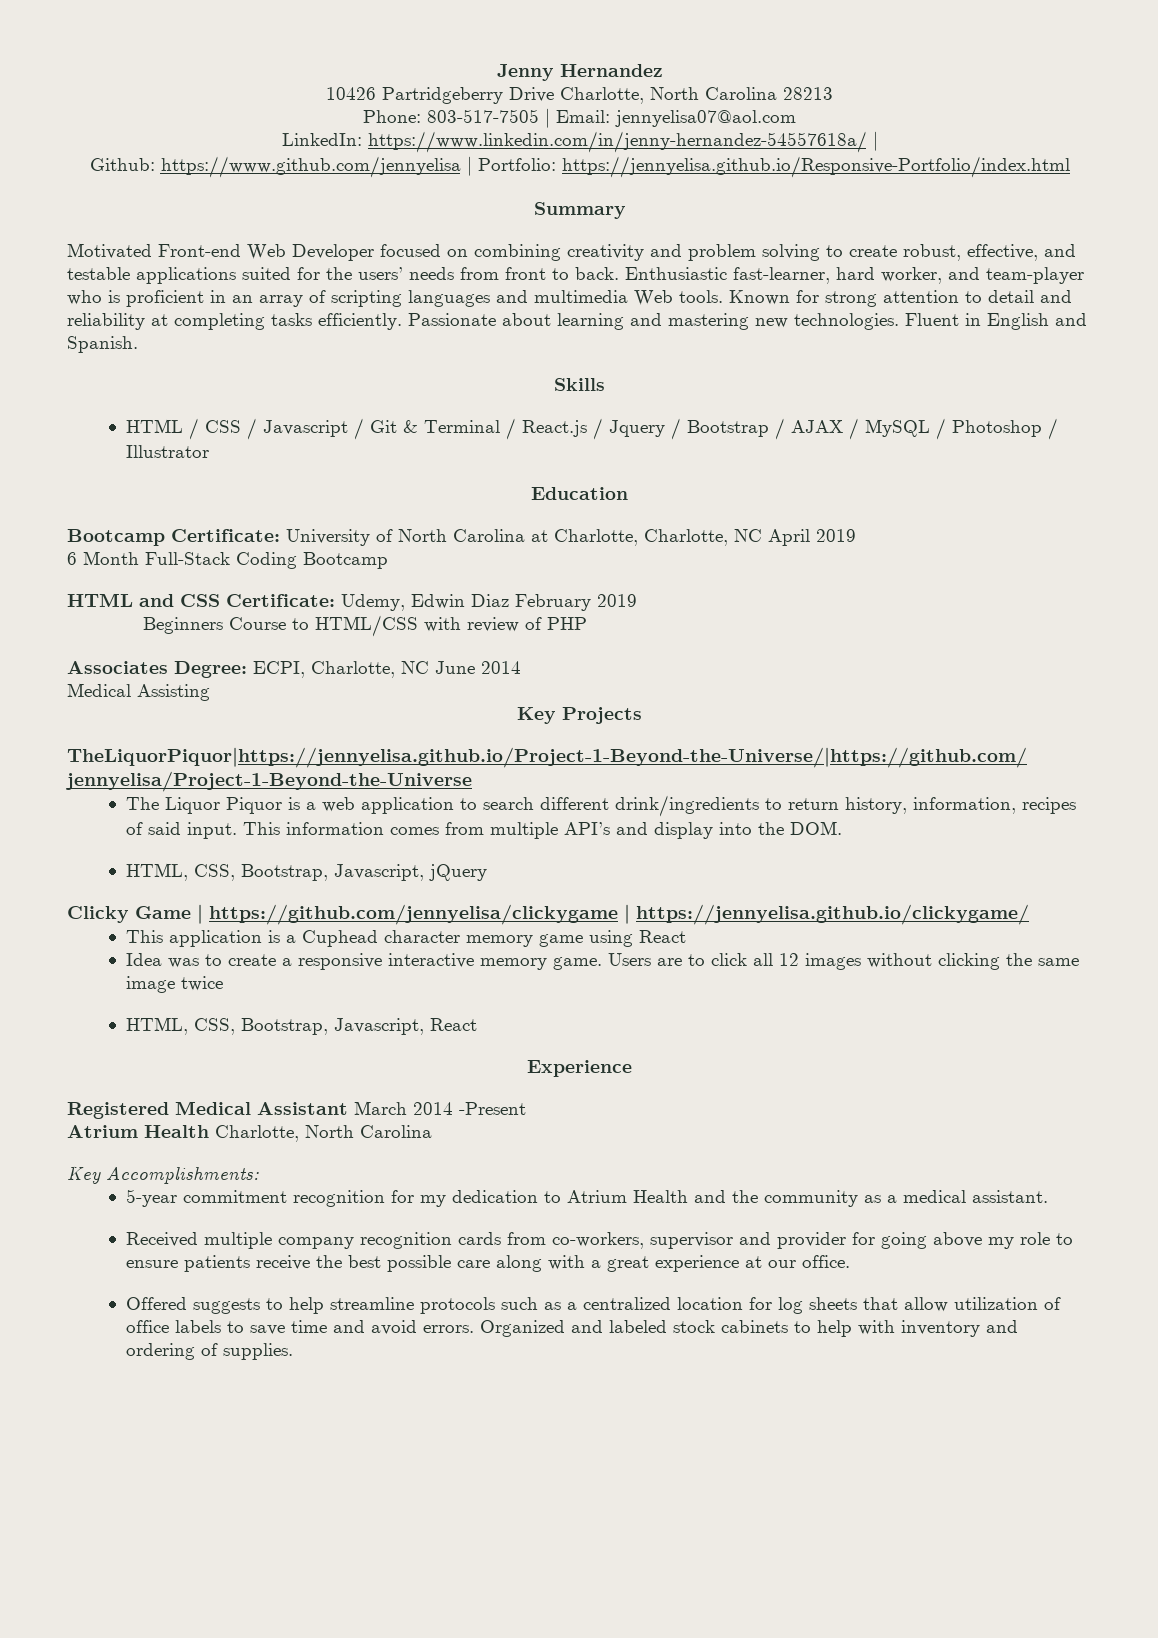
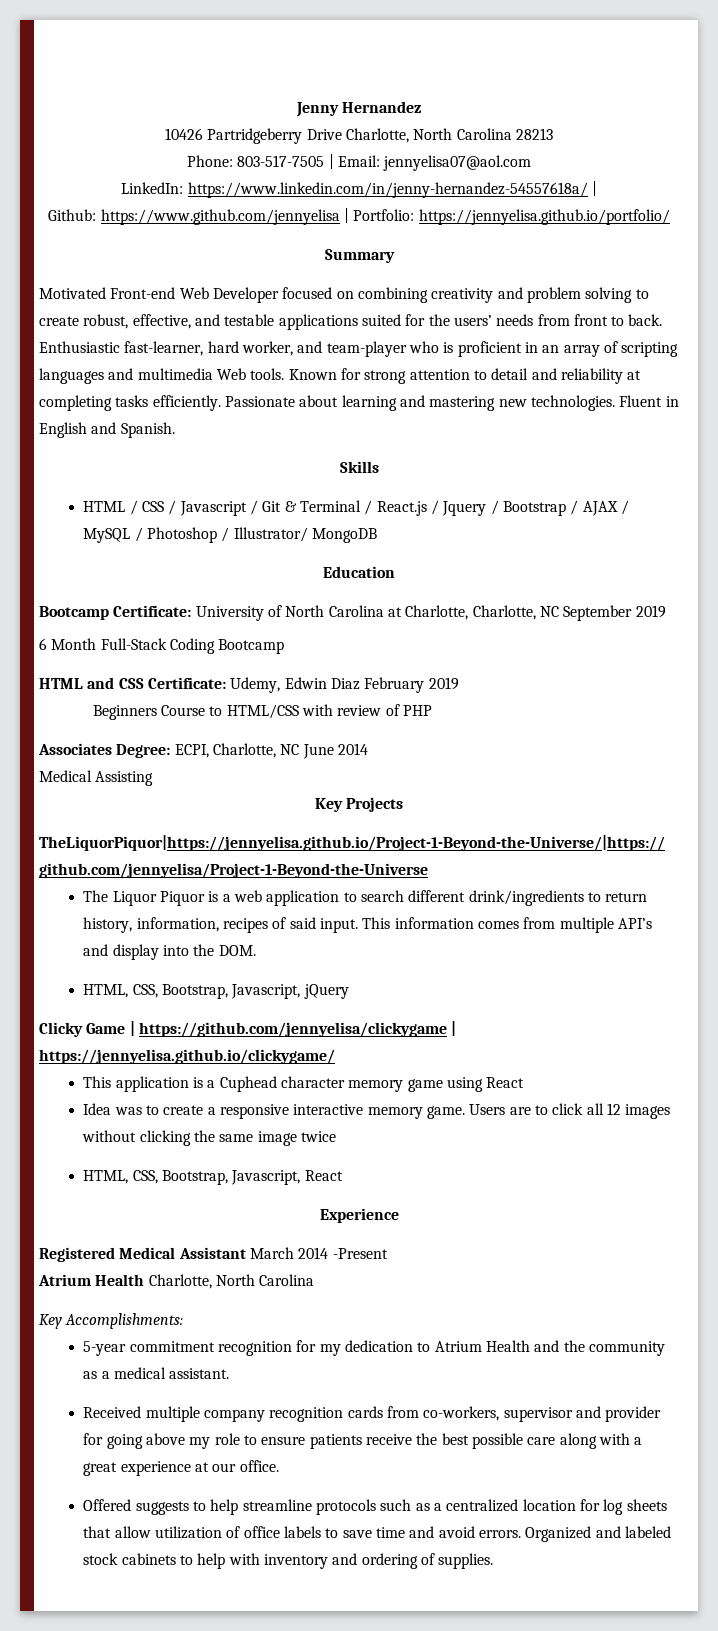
[561,156,1070,178] https://jennyelisa.github.io/Responsive-Portfolio/index.html -> [418,209,670,225] https://jennyelisa.github.io/portfolio/
[125,445,209,458] Illustrator -> [233,527,378,543] Illustrator/ MongoDB
[768,529,810,546] April -> [563,605,633,621] September

